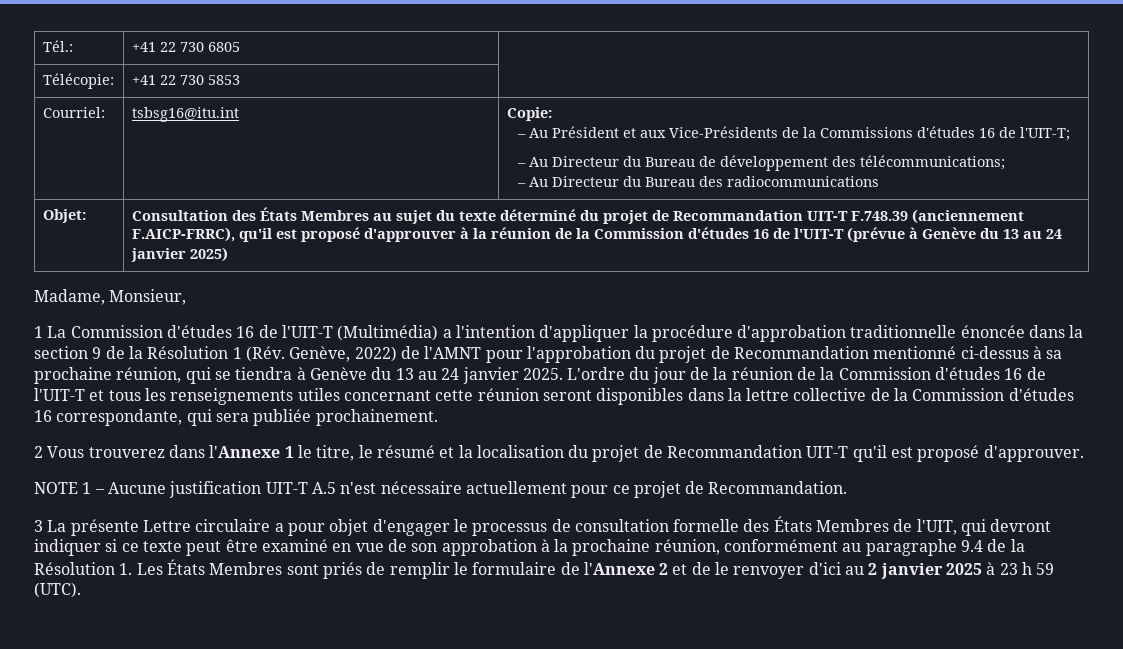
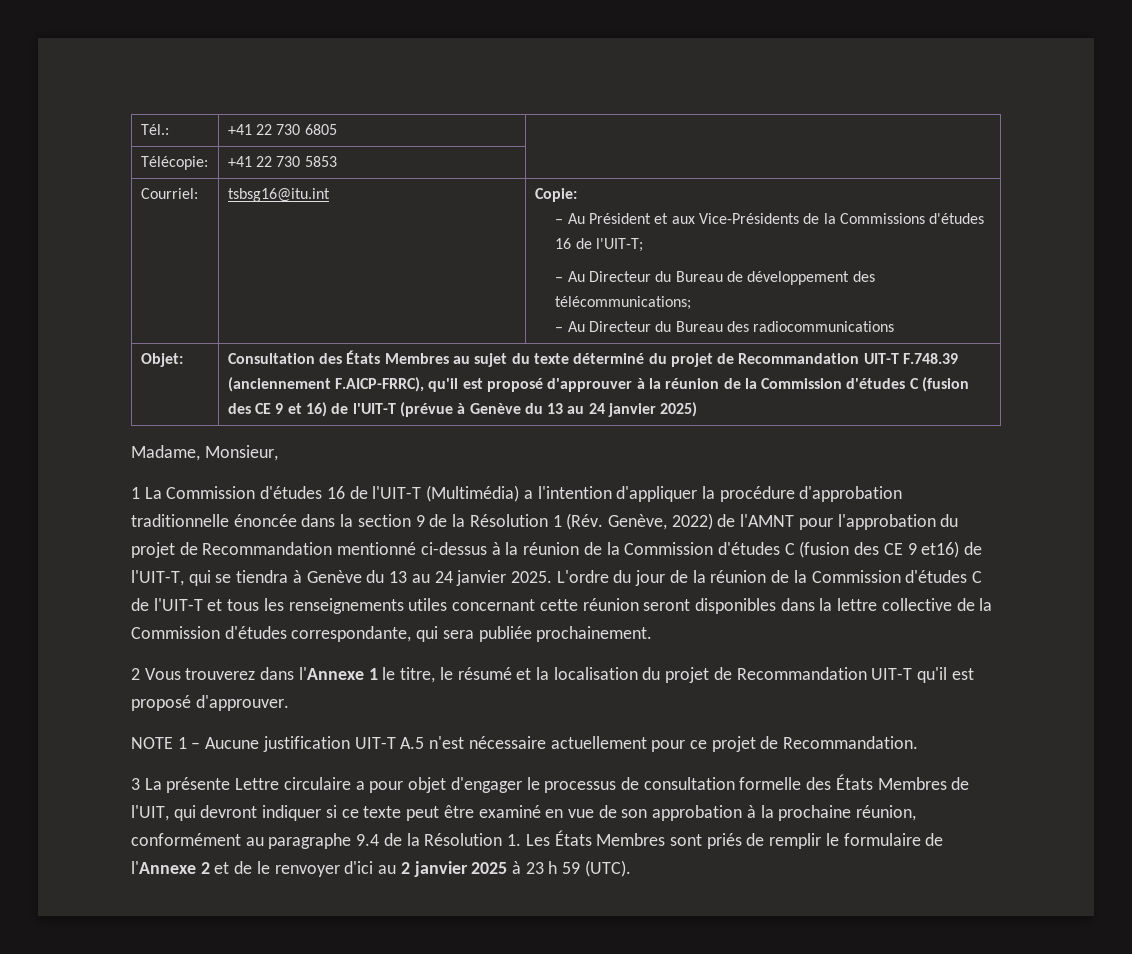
[752,229,769,239] 16 -> [909,377,970,392] [227,402,327,417] C (fusion des CE 9 et 16)
[1046,350,1063,359] [34,367,182,384] sa prochaine réunion, -> [505,541,983,558] [131,570,184,586] la réunion de la Commission d'études C (fusion des CE 9 et16) de l'UIT-T,
[1004,368,1023,380] 16 -> [971,571,982,583] C
[34,410,52,422] 16 -> (287, 632) none

